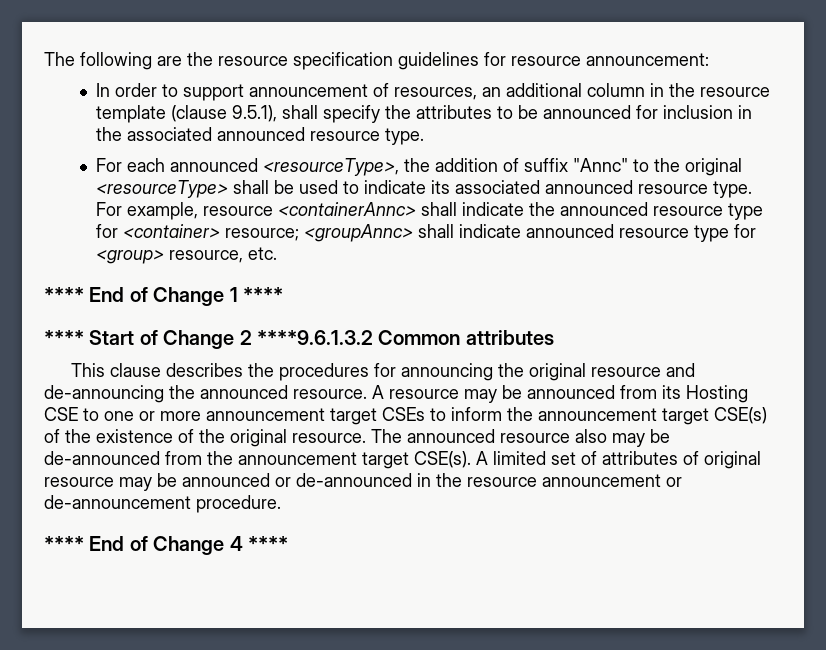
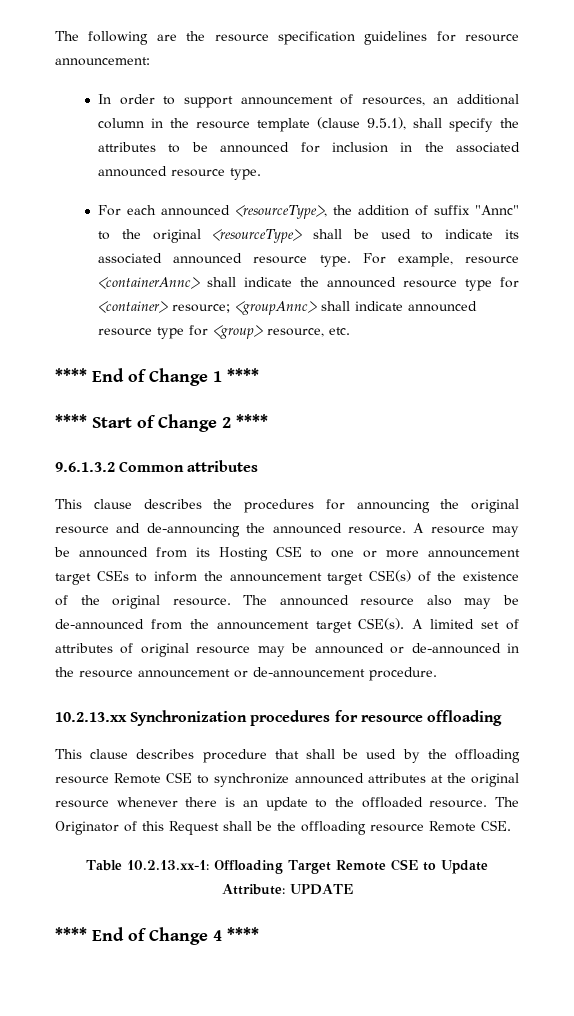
[257,330,373,345] ****9.6.1.3.2 -> [236,414,268,428] [55,462,115,472] **** // 9.6.1.3.2
(281, 504) none -> [55,710,502,726] [55,749,520,763] [55,772,519,787] [55,797,519,811] [55,820,511,835] [86,859,488,874] [221,884,353,895] // 10.2.13.xx Synchronization procedures for resource offloading // This clause describes procedure that shall be used by the offloading resource Remote CSE to synchronize announced attributes at the original resource whenever there is an update to the offloaded resource. The Originator of this Request shall be the offloading resource Remote CSE. // Table 10.2.13.xx-1: Offloading Target Remote CSE to Update Attribute: UPDATE

